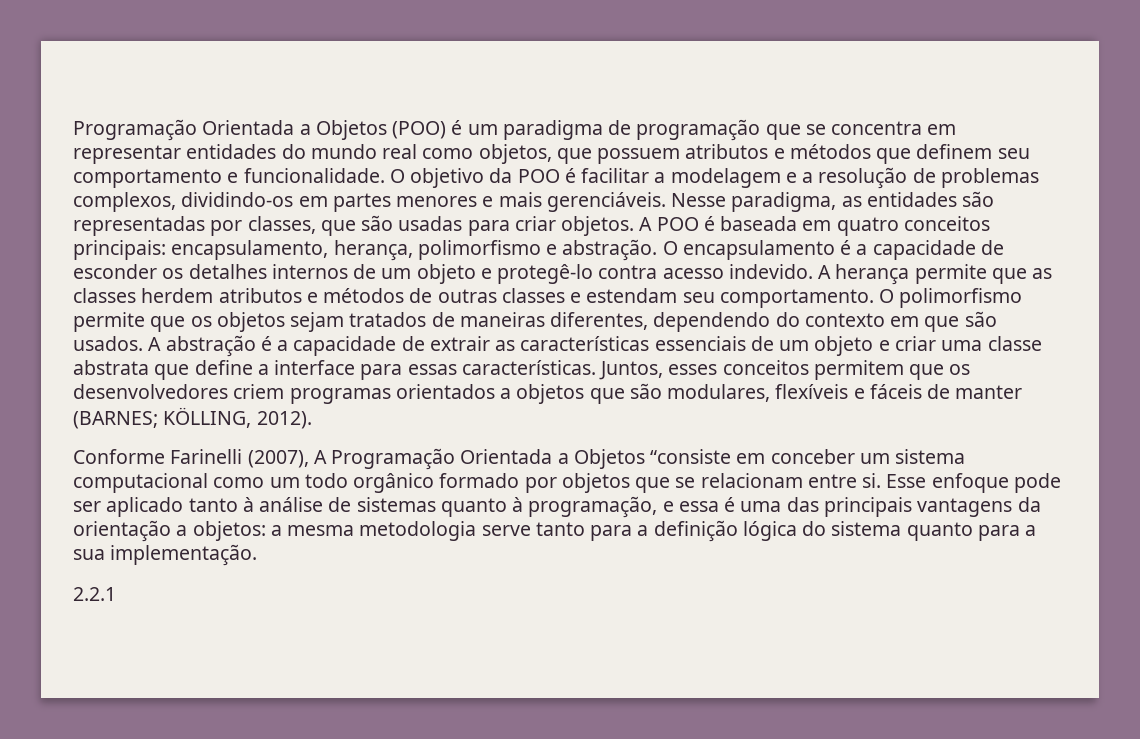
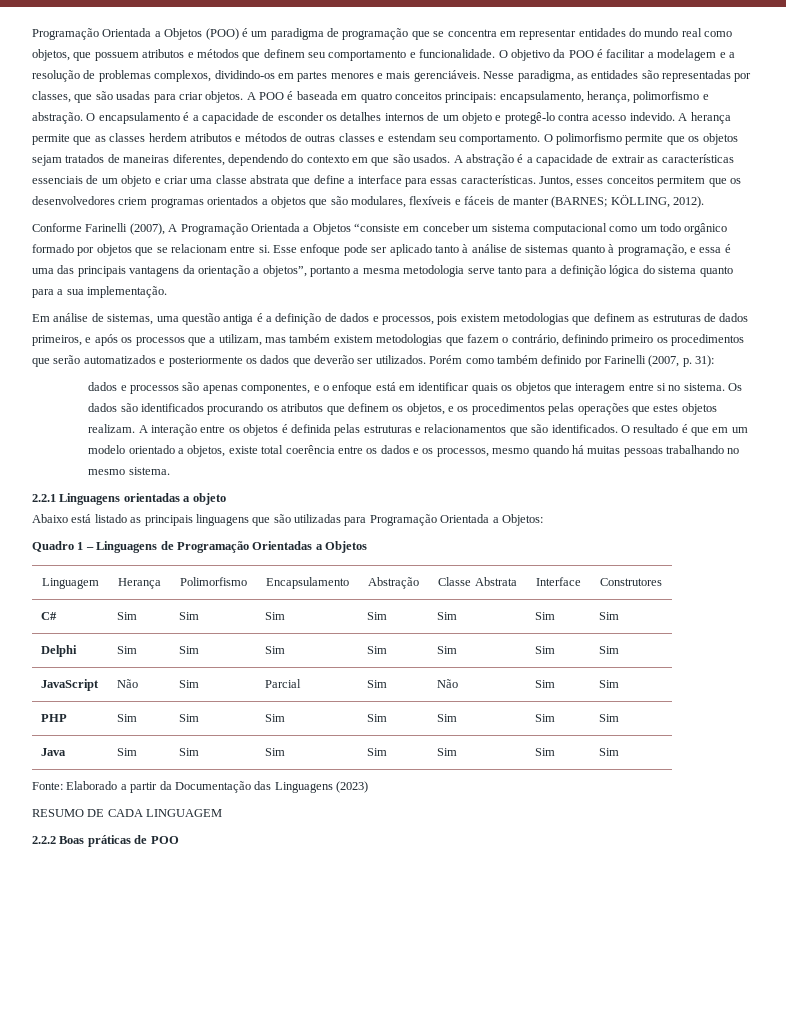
[192,521,266,541] objetos: -> [262,265,350,277] objetos”, portanto
[73,587,116,601] 2.2.1 -> [32,313,749,325] [32,334,745,346] [32,355,715,367] [88,382,743,394] [88,403,717,415] [88,424,748,436] [88,445,740,457] [88,467,170,475] [32,493,226,505] [32,514,543,526] [32,541,367,553] [42,578,99,589] [118,578,161,589] [180,577,247,586] [266,577,349,589] [368,577,419,589] [438,577,517,586] [536,577,581,586] [600,578,662,586] [41,612,58,620] [117,612,138,620] [179,612,200,620] [265,612,286,620] [367,612,388,620] [437,612,458,620] [535,612,556,620] [599,612,620,620] [41,645,78,657] [117,646,138,654] [179,646,200,654] [265,646,286,654] [367,646,388,654] [437,646,458,654] [535,646,556,654] [599,646,620,654] [41,679,100,691] [117,679,139,688] [179,680,200,688] [265,679,302,688] [367,680,388,688] [437,679,459,688] [535,680,556,688] [599,680,620,688] [41,714,68,722] [117,714,138,722] [179,714,200,722] [265,714,286,722] [367,714,388,722] [437,714,458,722] [535,714,556,722] [599,714,620,722] [41,748,67,756] [117,748,138,756] [179,748,200,756] [265,748,286,756] [367,748,388,756] [437,748,458,756] [535,748,556,756] [599,748,620,756] [32,781,368,793] [32,809,223,817] [32,835,179,847] Em análise de sistemas, uma questão antiga é a definição de dados e processos, pois existem metodologias que definem as estruturas de dados primeiros, e após os processos que a utilizam, mas também existem metodologias que fazem o contrário, definindo primeiro os procedimentos que serão automatizados e posteriormente os dados que deverão ser utilizados. Porém como também definido por Farinelli (2007, p. 31): // dados e processos são apenas componentes, e o enfoque está em identificar quais os objetos que interagem entre si no sistema. Os dados são identificados procurando os atributos que definem os objetos, e os procedimentos pelas operações que estes objetos realizam. A interação entre os objetos é definida pelas estruturas e relacionamentos que são identificados. O resultado é que em um modelo orientado a objetos, existe total coerência entre os dados e os processos, mesmo quando há muitas pessoas trabalhando no mesmo sistema. // 2.2.1 Linguagens orientadas a objeto // Abaixo está listado as principais linguagens que são utilizadas para Programação Orientada a Objetos: // Quadro 1 – Linguagens de Programação Orientadas a Objetos // Linguagem | Herança | Polimorfismo | Encapsulamento | Abstração | Classe Abstrata | Interface | Construtores // C# | Sim | Sim | Sim | Sim | Sim | Sim | Sim // Delphi | Sim | Sim | Sim | Sim | Sim | Sim | Sim // JavaScript | Não | Sim | Parcial | Sim | Não | Sim | Sim // PHP | Sim | Sim | Sim | Sim | Sim | Sim | Sim // Java | Sim | Sim | Sim | Sim | Sim | Sim | Sim // Fonte: Elaborado a partir da Documentação das Linguagens (2023) // RESUMO DE CADA LINGUAGEM // 2.2.2 Boas práticas de POO

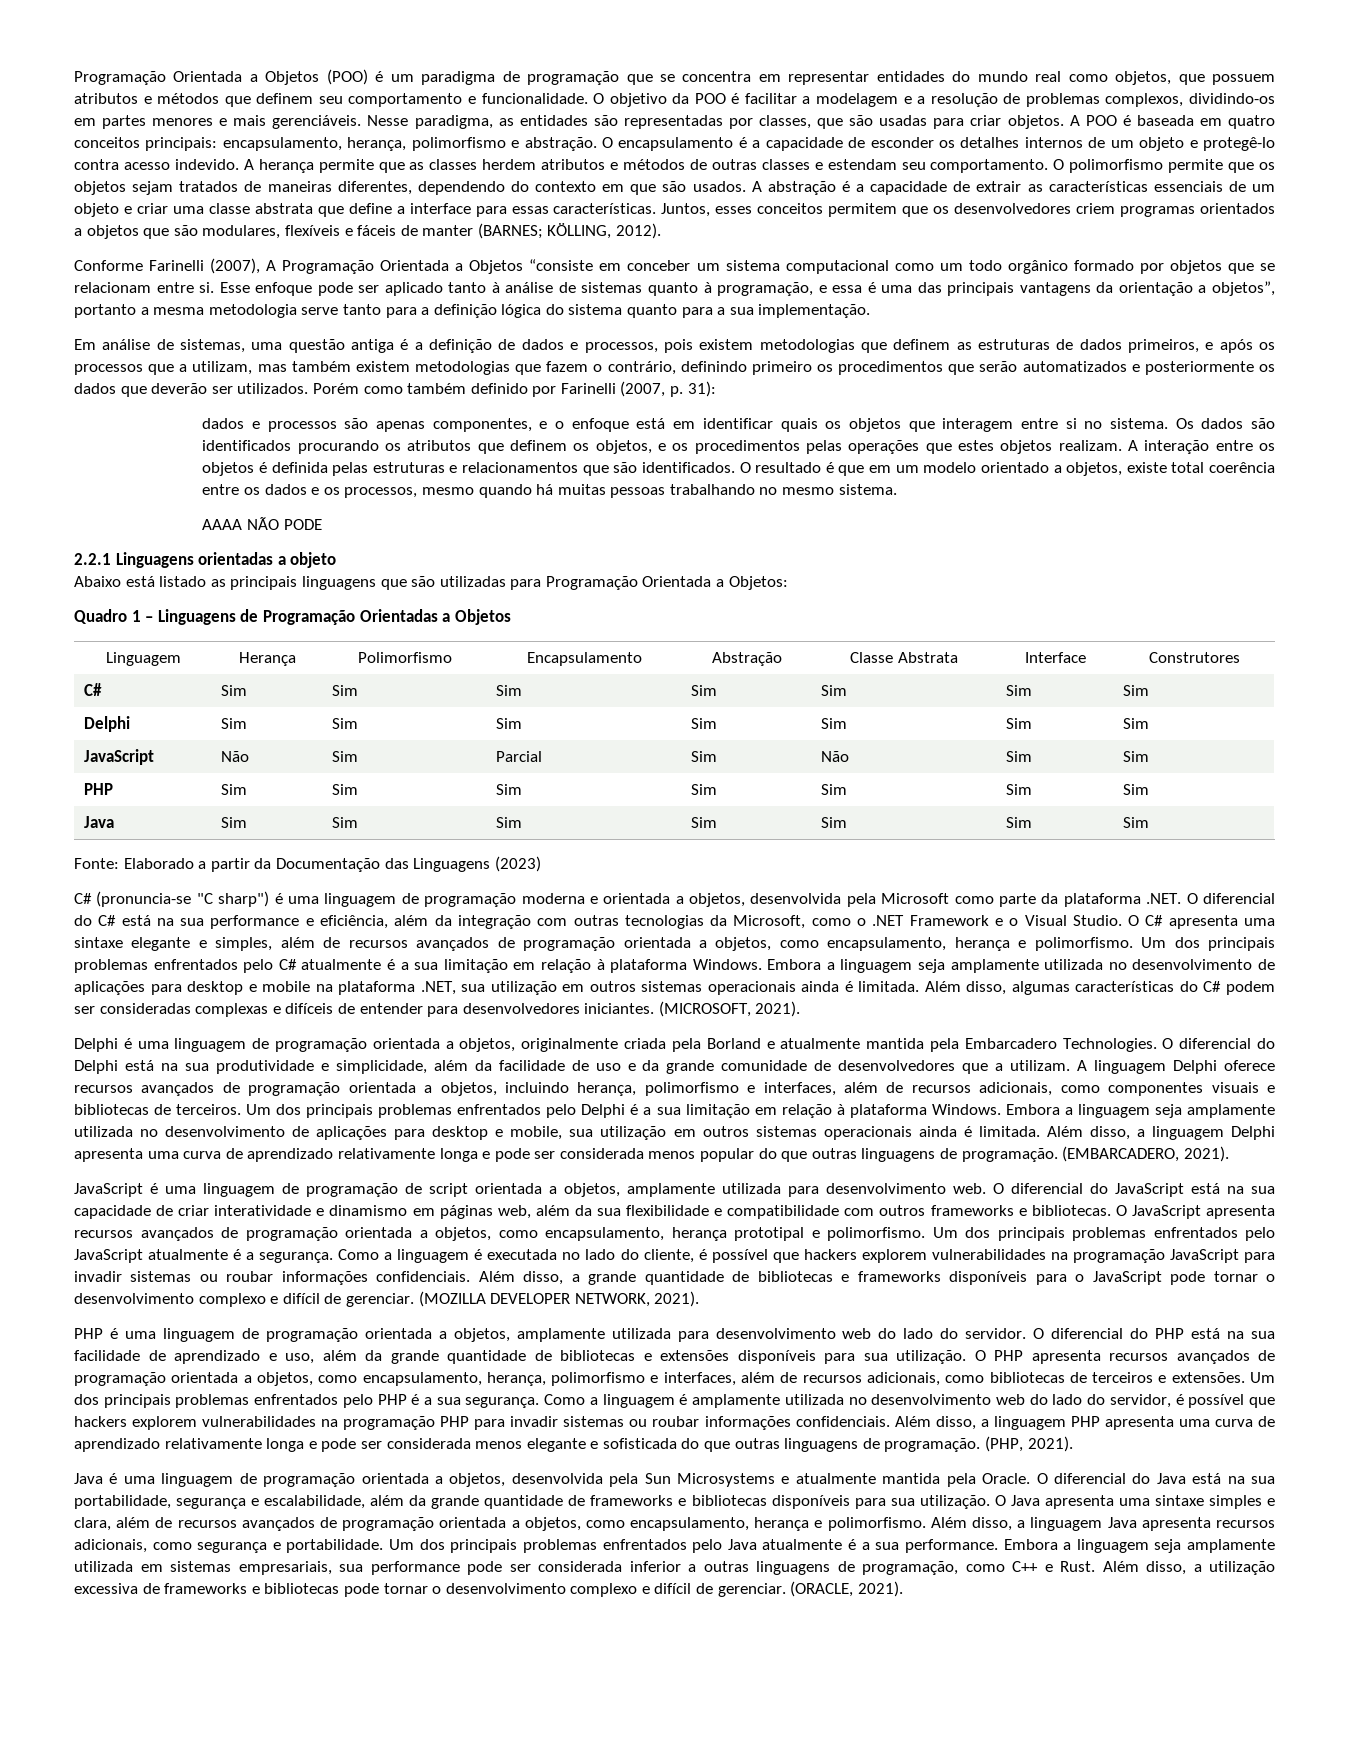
(170, 471) none -> [202,517,322,530] // AAAA NÃO PODE
[32,809,223,817] [32,835,179,847] RESUMO DE CADA LINGUAGEM // 2.2.2 Boas práticas de POO -> [74,891,1275,907] [74,915,1276,929] [74,937,1276,951] [74,959,1275,973] [74,981,1275,995] [74,1001,801,1017] [74,1038,1276,1052] [74,1060,1276,1074] [74,1082,1276,1096] [74,1104,1276,1118] [74,1126,1275,1140] [74,1146,1229,1162] [74,1183,1275,1197] [74,1205,1275,1219] [74,1227,1275,1241] [74,1249,1276,1263] [74,1271,1275,1285] [74,1291,700,1307] [74,1328,1275,1342] [74,1350,1275,1364] [74,1372,1275,1386] [74,1394,1276,1408] [74,1416,1275,1430] [74,1436,1073,1452] [74,1473,1275,1487] [74,1495,1275,1509] [74,1517,1275,1531] [74,1539,1275,1553] [74,1561,1275,1575] [74,1581,903,1597] C# (pronuncia-se "C sharp") é uma linguagem de programação moderna e orientada a objetos, desenvolvida pela Microsoft como parte da plataforma .NET. O diferencial do C# está na sua performance e eficiência, além da integração com outras tecnologias da Microsoft, como o .NET Framework e o Visual Studio. O C# apresenta uma sintaxe elegante e simples, além de recursos avançados de programação orientada a objetos, como encapsulamento, herança e polimorfismo. Um dos principais problemas enfrentados pelo C# atualmente é a sua limitação em relação à plataforma Windows. Embora a linguagem seja amplamente utilizada no desenvolvimento de aplicações para desktop e mobile na plataforma .NET, sua utilização em outros sistemas operacionais ainda é limitada. Além disso, algumas características do C# podem ser consideradas complexas e difíceis de entender para desenvolvedores iniciantes. (MICROSOFT, 2021). // Delphi é uma linguagem de programação orientada a objetos, originalmente criada pela Borland e atualmente mantida pela Embarcadero Technologies. O diferencial do Delphi está na sua produtividade e simplicidade, além da facilidade de uso e da grande comunidade de desenvolvedores que a utilizam. A linguagem Delphi oferece recursos avançados de programação orientada a objetos, incluindo herança, polimorfismo e interfaces, além de recursos adicionais, como componentes visuais e bibliotecas de terceiros. Um dos principais problemas enfrentados pelo Delphi é a sua limitação em relação à plataforma Windows. Embora a linguagem seja amplamente utilizada no desenvolvimento de aplicações para desktop e mobile, sua utilização em outros sistemas operacionais ainda é limitada. Além disso, a linguagem Delphi apresenta uma curva de aprendizado relativamente longa e pode ser considerada menos popular do que outras linguagens de programação. (EMBARCADERO, 2021). // JavaScript é uma linguagem de programação de script orientada a objetos, amplamente utilizada para desenvolvimento web. O diferencial do JavaScript está na sua capacidade de criar interatividade e dinamismo em páginas web, além da sua flexibilidade e compatibilidade com outros frameworks e bibliotecas. O JavaScript apresenta recursos avançados de programação orientada a objetos, como encapsulamento, herança prototipal e polimorfismo. Um dos principais problemas enfrentados pelo JavaScript atualmente é a segurança. Como a linguagem é executada no lado do cliente, é possível que hackers explorem vulnerabilidades na programação JavaScript para invadir sistemas ou roubar informações confidenciais. Além disso, a grande quantidade de bibliotecas e frameworks disponíveis para o JavaScript pode tornar o desenvolvimento complexo e difícil de gerenciar. (MOZILLA DEVELOPER NETWORK, 2021). // PHP é uma linguagem de programação orientada a objetos, amplamente utilizada para desenvolvimento web do lado do servidor. O diferencial do PHP está na sua facilidade de aprendizado e uso, além da grande quantidade de bibliotecas e extensões disponíveis para sua utilização. O PHP apresenta recursos avançados de programação orientada a objetos, como encapsulamento, herança, polimorfismo e interfaces, além de recursos adicionais, como bibliotecas de terceiros e extensões. Um dos principais problemas enfrentados pelo PHP é a sua segurança. Como a linguagem é amplamente utilizada no desenvolvimento web do lado do servidor, é possível que hackers explorem vulnerabilidades na programação PHP para invadir sistemas ou roubar informações confidenciais. Além disso, a linguagem PHP apresenta uma curva de aprendizado relativamente longa e pode ser considerada menos elegante e sofisticada do que outras linguagens de programação. (PHP, 2021). // Java é uma linguagem de programação orientada a objetos, desenvolvida pela Sun Microsystems e atualmente mantida pela Oracle. O diferencial do Java está na sua portabilidade, segurança e escalabilidade, além da grande quantidade de frameworks e bibliotecas disponíveis para sua utilização. O Java apresenta uma sintaxe simples e clara, além de recursos avançados de programação orientada a objetos, como encapsulamento, herança e polimorfismo. Além disso, a linguagem Java apresenta recursos adicionais, como segurança e portabilidade. Um dos principais problemas enfrentados pelo Java atualmente é a sua performance. Embora a linguagem seja amplamente utilizada em sistemas empresariais, sua performance pode ser considerada inferior a outras linguagens de programação, como C++ e Rust. Além disso, a utilização excessiva de frameworks e bibliotecas pode tornar o desenvolvimento complexo e difícil de gerenciar. (ORACLE, 2021).

